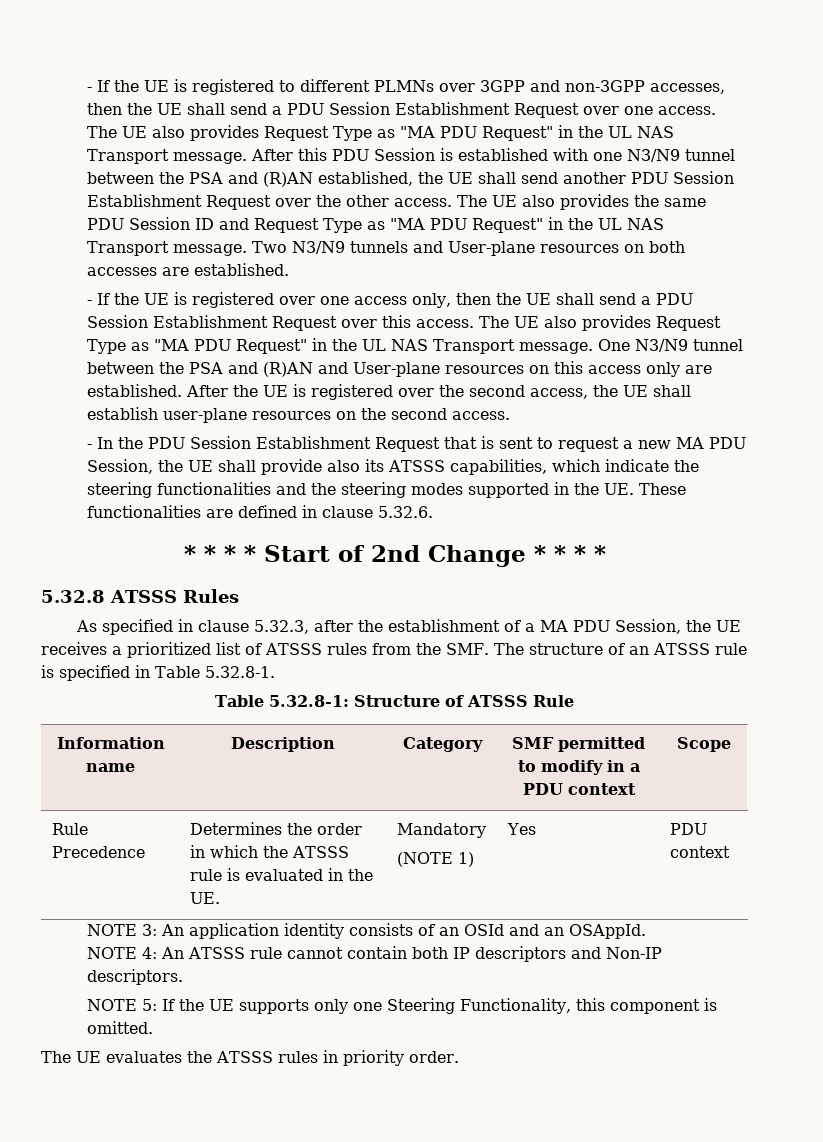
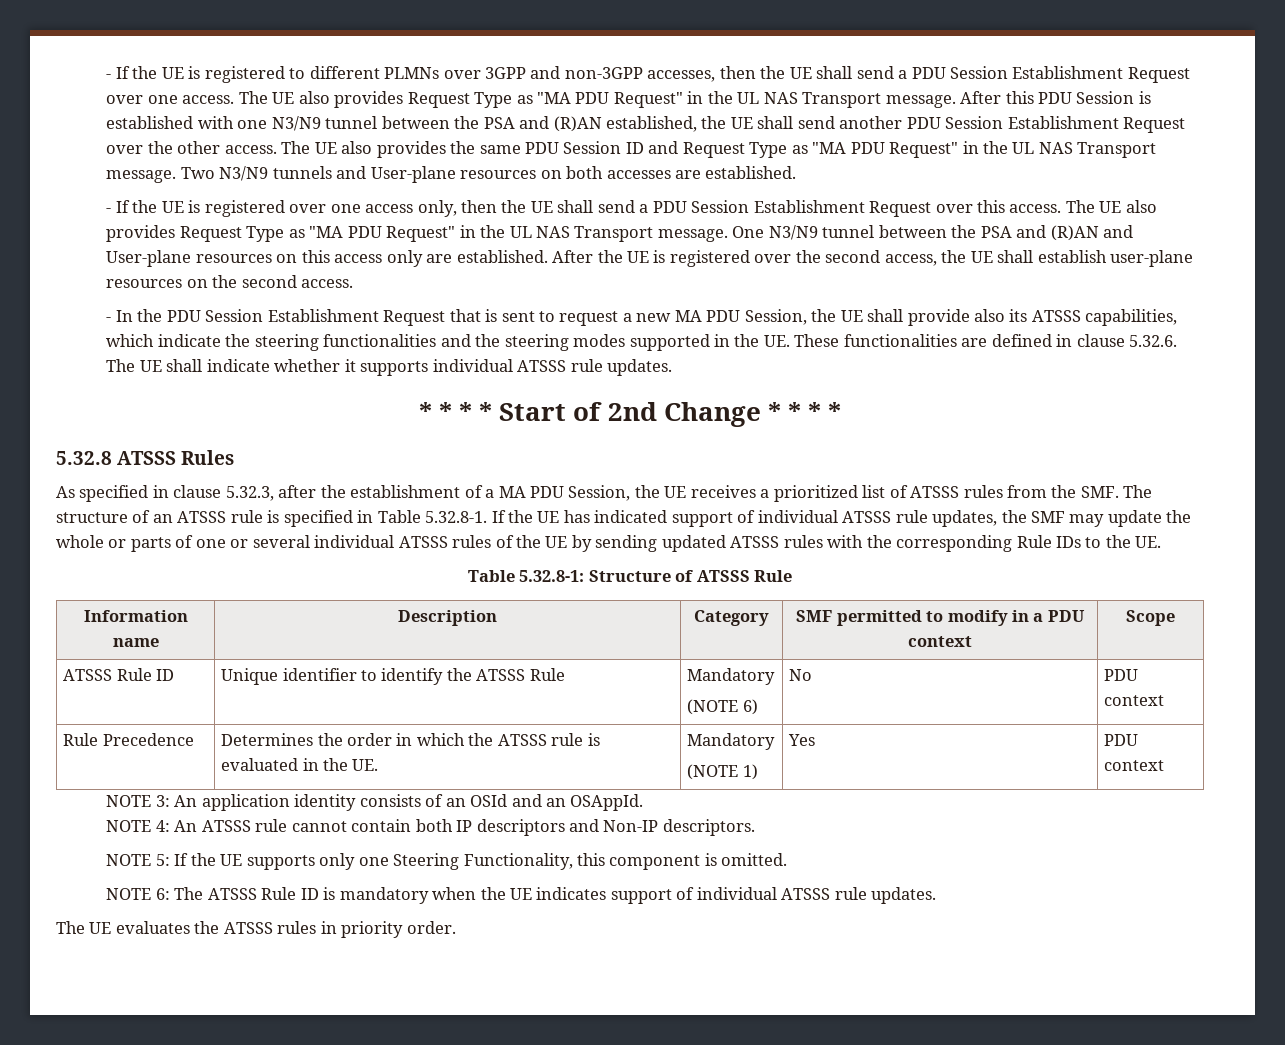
(434, 512) none -> [106,359,673,376] The UE shall indicate whether it supports individual ATSSS rule updates.
(275, 672) none -> [491,510,1192,527] [56,535,1162,552] If the UE has indicated support of individual ATSSS rule updates, the SMF may update the whole or parts of one or several individual ATSSS rules of the UE by sending updated ATSSS rules with the corresponding Rule IDs to the UE.
(731, 744) none -> [63,668,174,681] [221,668,565,685] [687,668,776,685] [687,699,758,715] [789,669,813,681] [1104,669,1139,681] [1104,695,1165,706] // ATSSS Rule ID | Unique identifier to identify the ATSSS Rule | Mandatory // (NOTE 6) | No | PDU context
(154, 1027) none -> [106,887,937,904] // NOTE 6: The ATSSS Rule ID is mandatory when the UE indicates support of individual ATSSS rule updates.

